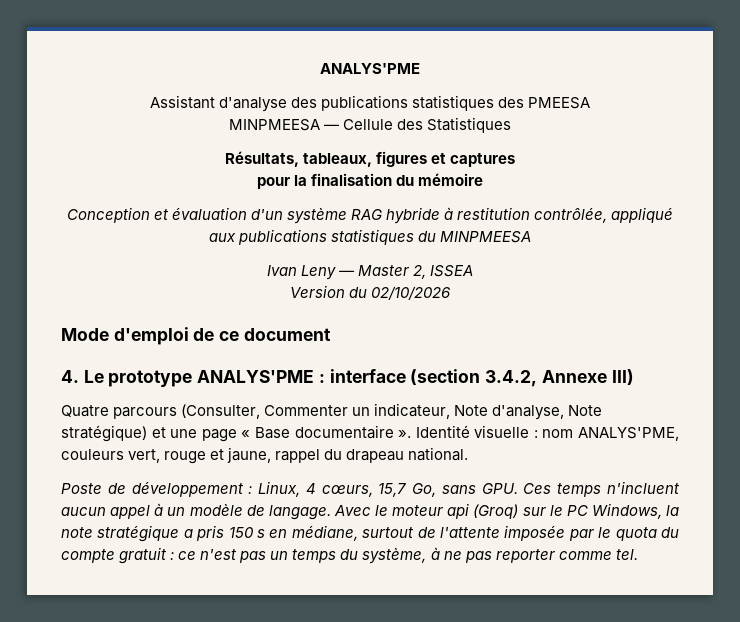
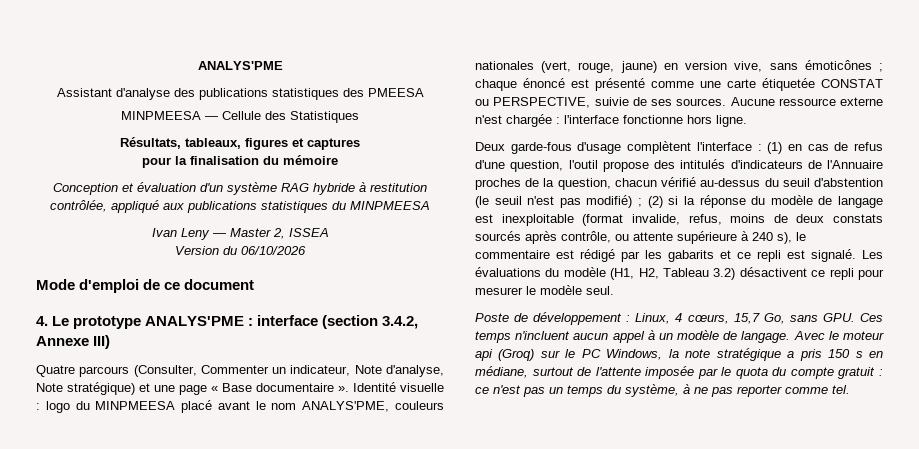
[371,286,451,300] 02/10/2026 -> [241,246,306,255] 06/10/2026
[542,427,679,441] [61,447,469,464] nom ANALYS'PME, couleurs vert, rouge et jaune, rappel du drapeau national. -> [45,400,444,413] [475,60,883,73] [475,78,883,91] [475,97,883,108] [475,114,747,127] [475,141,883,154] [475,159,883,172] [475,177,883,190] [475,195,884,208] [475,214,883,226] [475,231,806,244] [475,249,883,262] [475,267,884,280] [475,285,614,295] logo du MINPMEESA placé avant le nom ANALYS'PME, couleurs nationales (vert, rouge, jaune) en version vive, sans émoticônes ; chaque énoncé est présenté comme une carte étiquetée CONSTAT ou PERSPECTIVE, suivie de ses sources. Aucune ressource externe n'est chargée : l'interface fonctionne hors ligne. // Deux garde-fous d'usage complètent l'interface : (1) en cas de refus d'une question, l'outil propose des intitulés d'indicateurs de l'Annuaire proches de la question, chacun vérifié au-dessus du seuil d'abstention (le seuil n'est pas modifié) ; (2) si la réponse du modèle de langage est inexploitable (format invalide, refus, moins de deux constats sourcés après contrôle, ou attente supérieure à 240 s), le commentaire est rédigé par les gabarits et ce repli est signalé. Les évaluations du modèle (H1, H2, Tableau 3.2) désactivent ce repli pour mesurer le modèle seul.

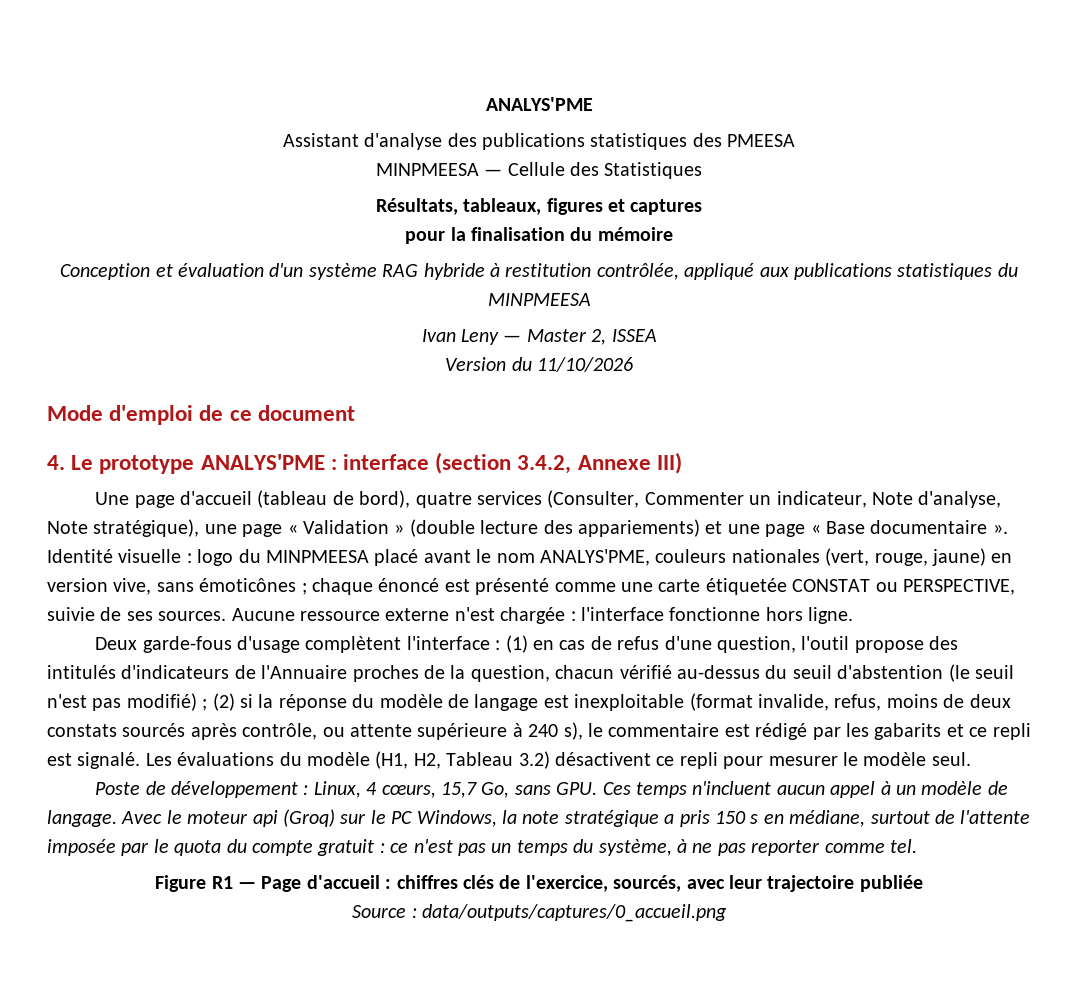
[241,246,306,255] 06/10/2026 -> [536,357,633,372] 11/10/2026
[36,365,130,377] Quatre parcours -> [95,490,542,508] Une page d'accueil (tableau de bord), quatre services
[67,382,135,395] stratégique) -> [93,519,700,537] stratégique), une page « Validation » (double lecture des appariements)
(850, 389) none -> [155,875,923,892] [352,904,727,922] // Figure R1 — Page d'accueil : chiffres clés de l'exercice, sourcés, avec leur trajectoire publiée // Source : data/outputs/captures/0_accueil.png

